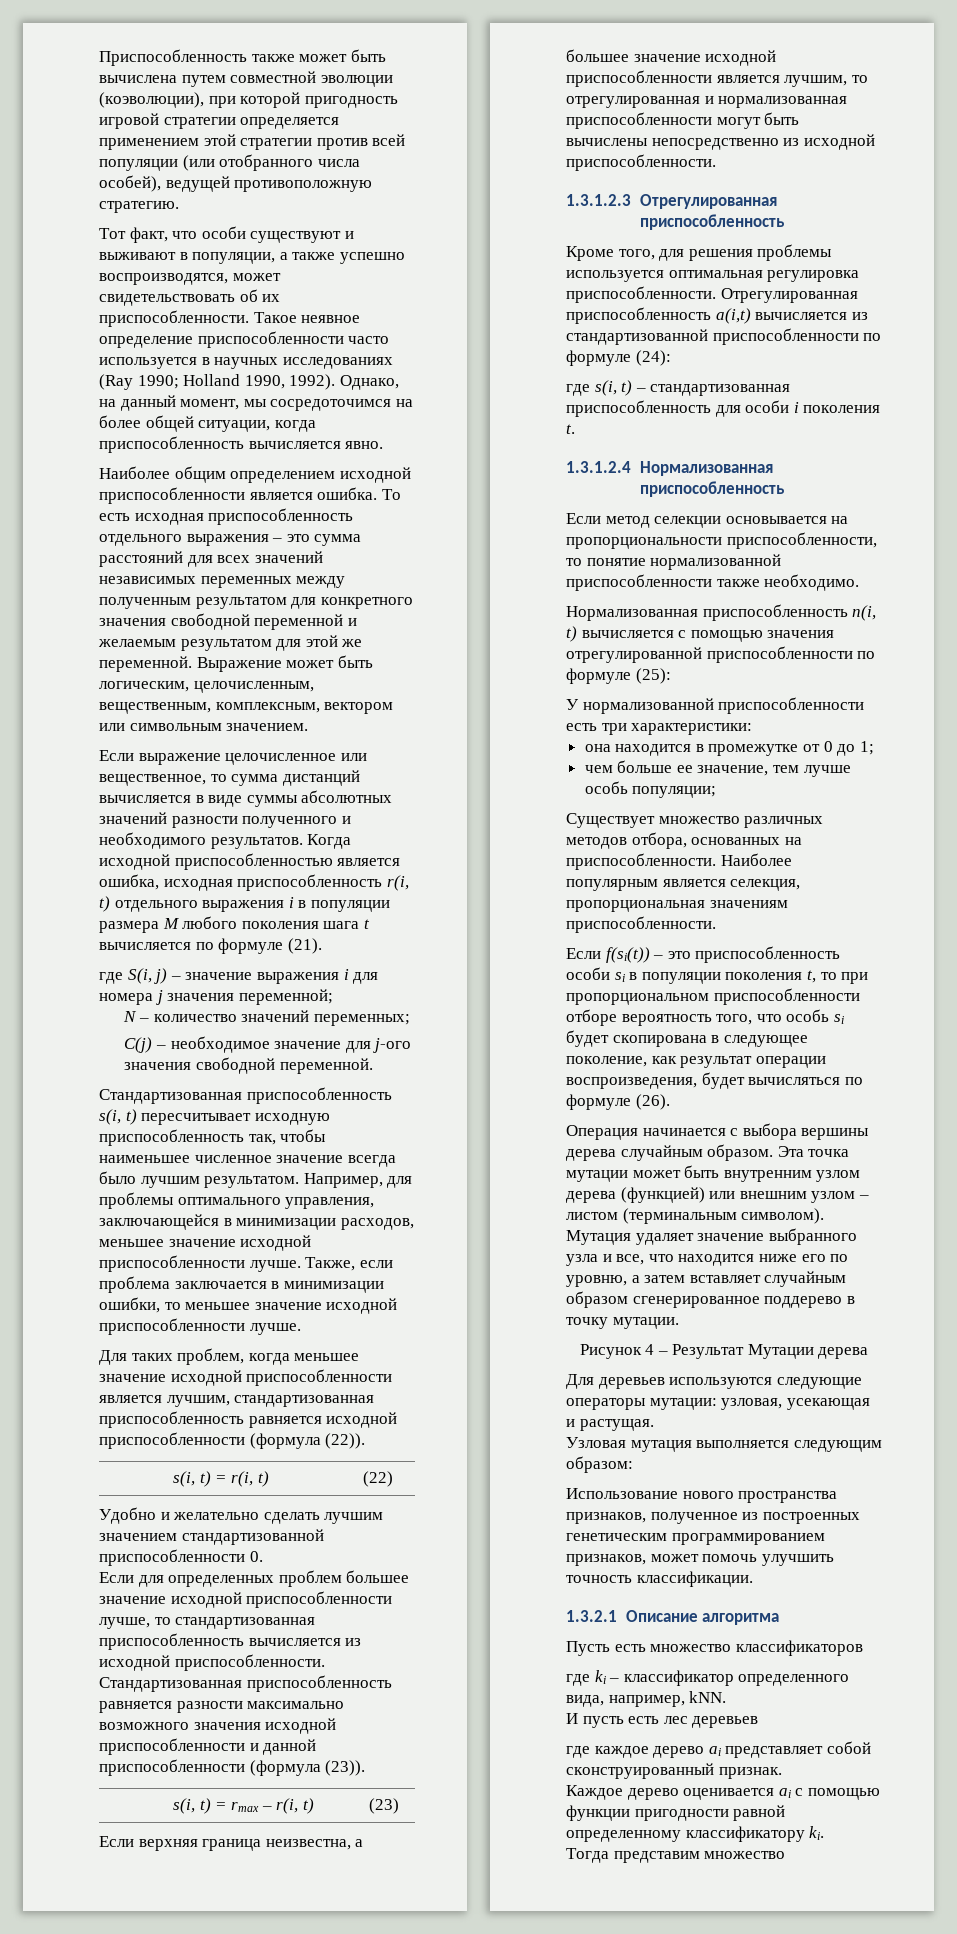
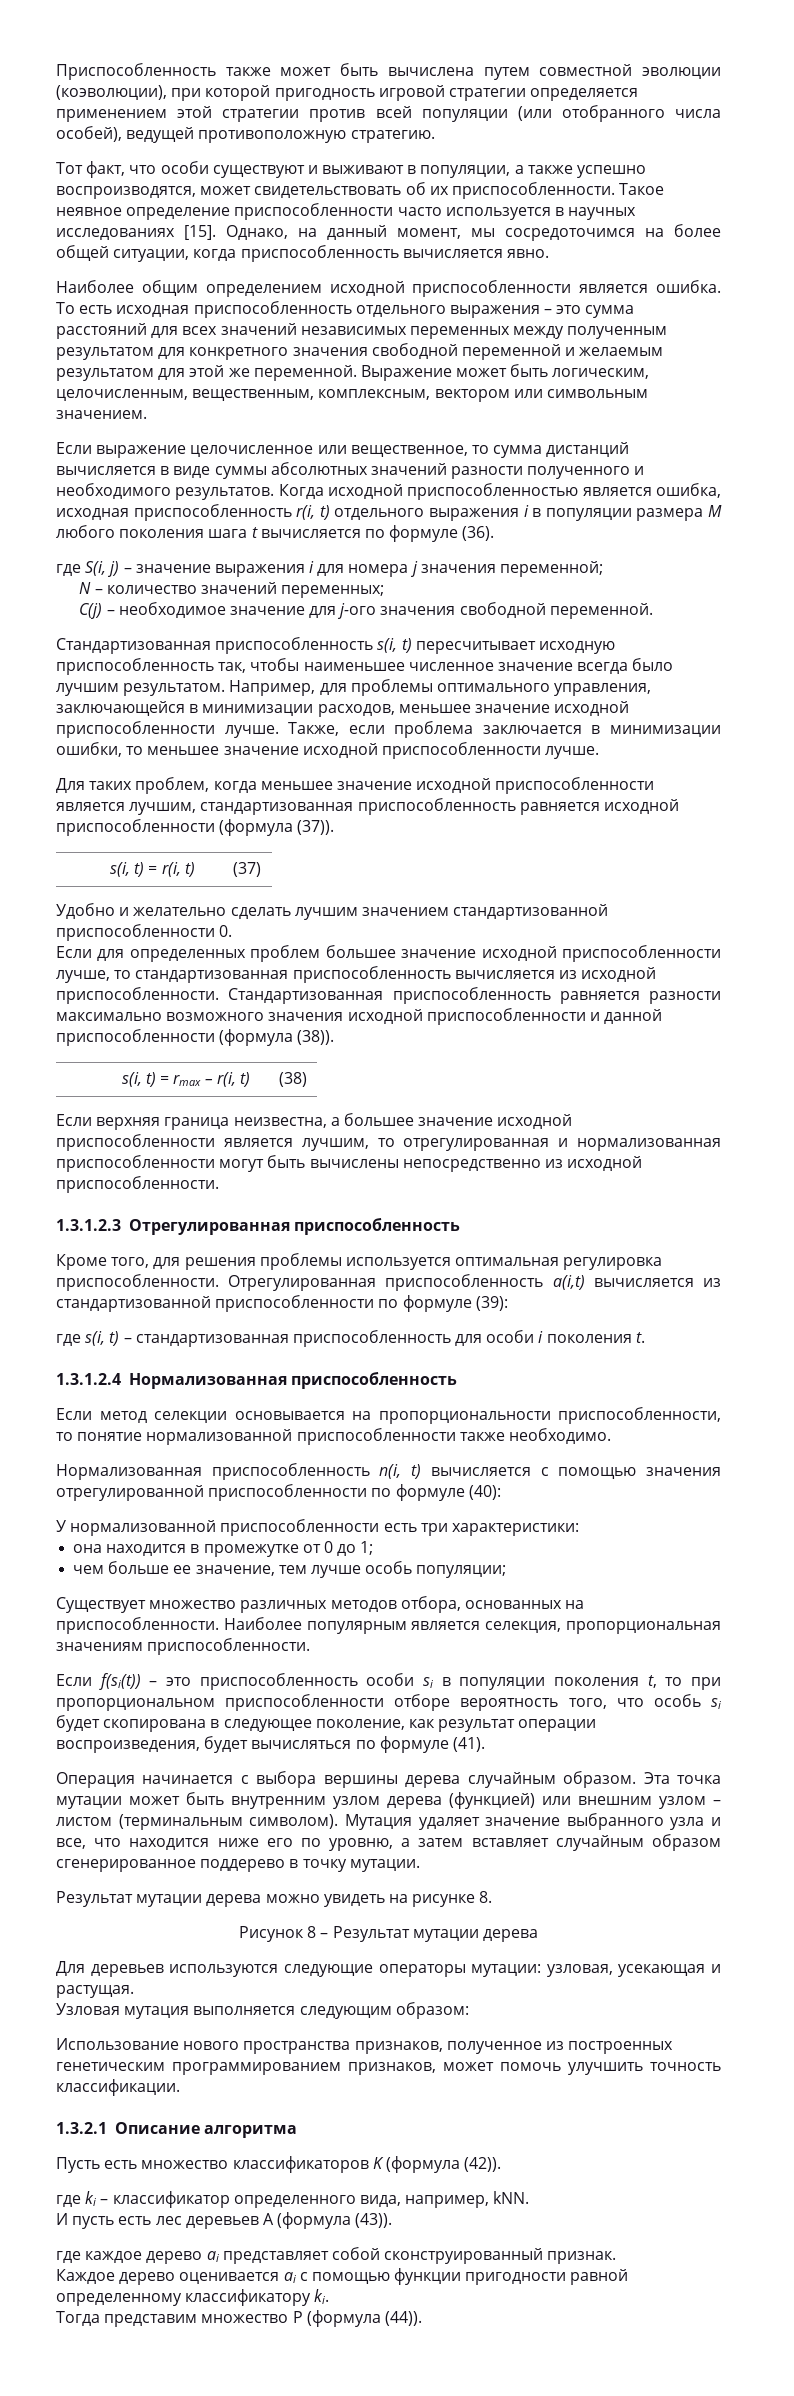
[99,374,336,390] (Ray 1990; Holland 1990, 1992). -> [184,225,216,240] [15].
[287,938,322,954] (21). -> [462,526,495,541] (36).
[325,1433,366,1449] (22)). -> [297,820,335,835] (37)).
[362,1471,393,1487] (22) -> [233,862,261,877] (37)
[325,1760,366,1776] (23)). -> [297,1030,335,1045] (38)).
[368,1798,399,1814] (23) -> [278,1072,307,1087] (38)
[635,350,671,366] (24): -> [475,1296,508,1311] (39):
[635,668,671,684] (25): -> [468,1485,501,1500] (40):
[635,1094,670,1110] (26). -> [452,1737,485,1752] (41).
(679, 1323) none -> [56,1891,493,1907] // Результат мутации дерева можно увидеть на рисунке 8.
[645,1344,655,1355] 4 -> [307,1926,317,1938] 8
[747,1344,814,1359] Мутации -> [412,1929,479,1942] мутации
(863, 1648) none -> [372,2156,502,2173] K (формула (42)).
(759, 1722) none -> [262,2212,393,2229] A (формула (43)).
(786, 1855) none -> [292,2310,422,2327] P (формула (44)).

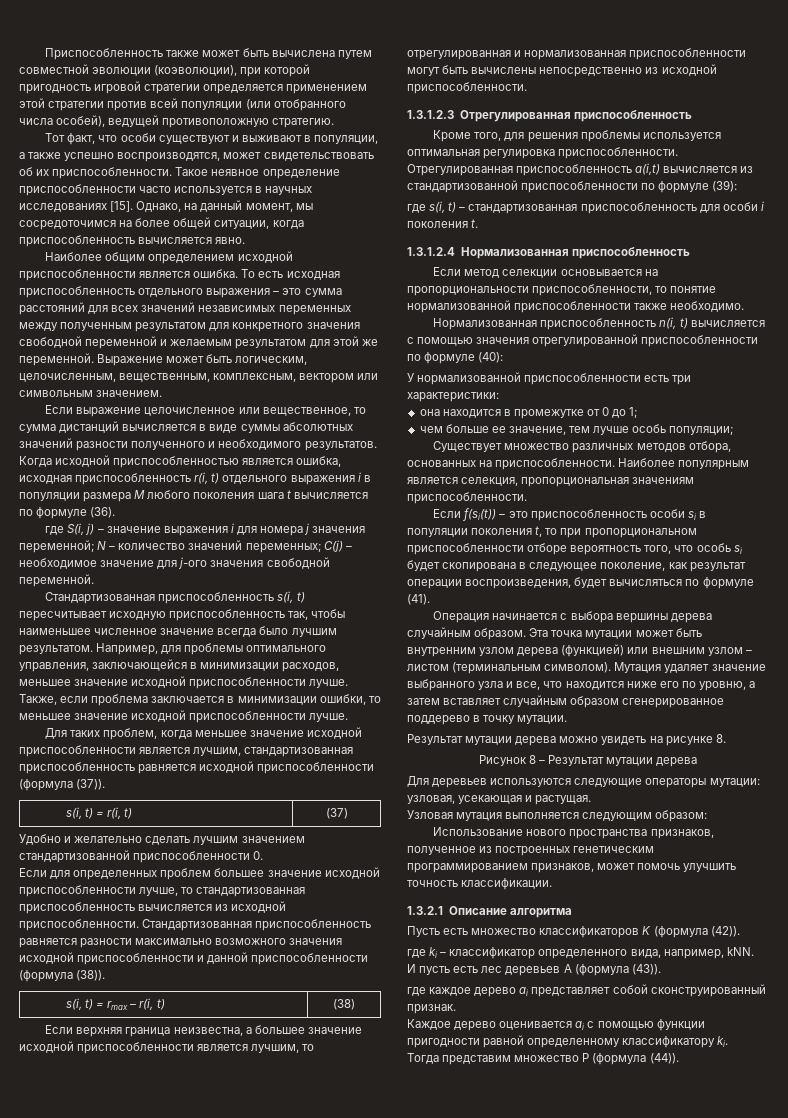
(604, 569) // -> (94, 546) none
(385, 591) // -> (321, 548) none

